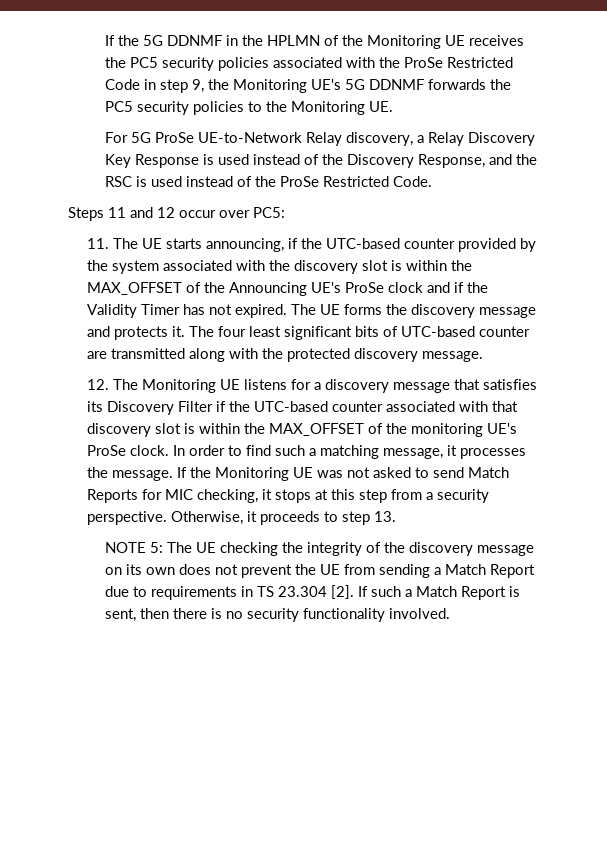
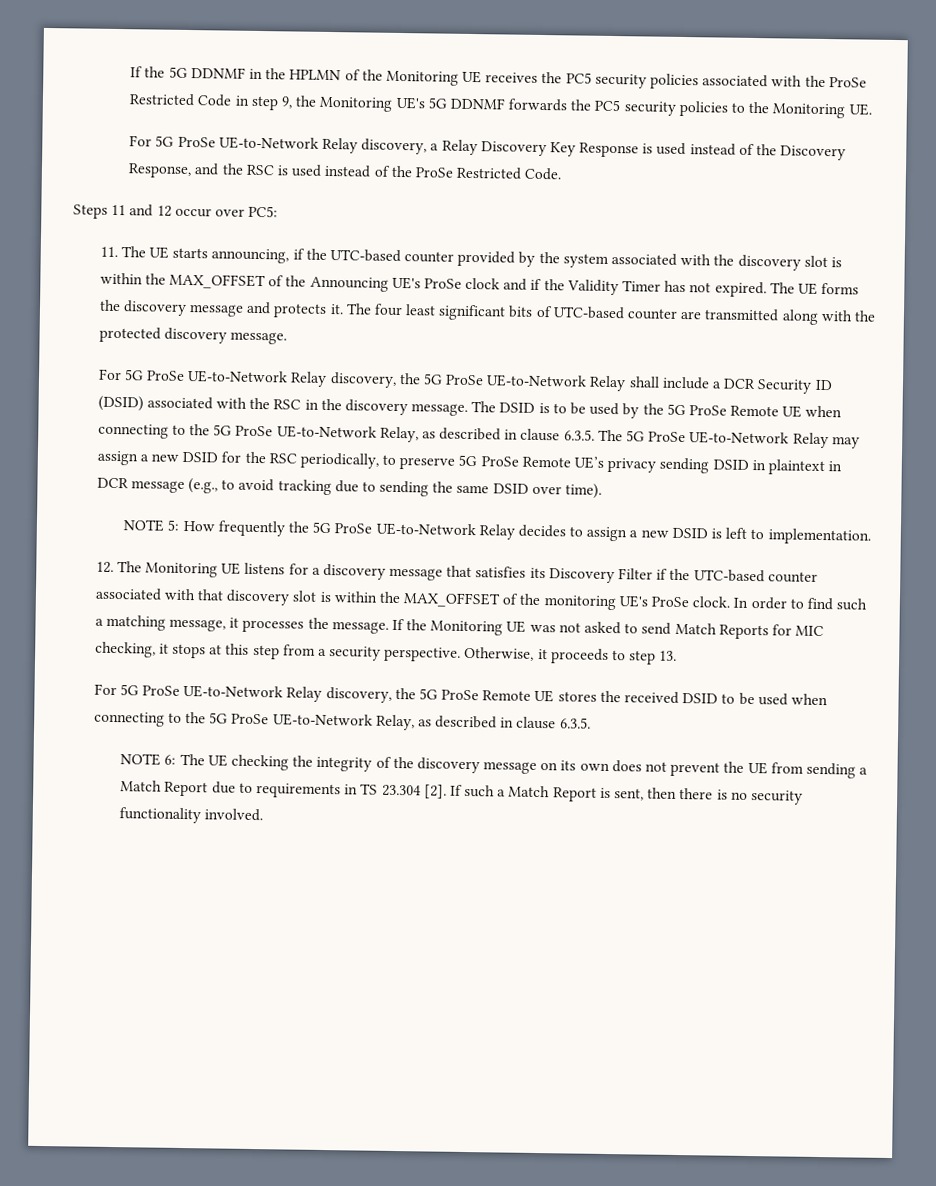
(483, 356) none -> [97,368,833,394] [97,395,843,419] [97,423,860,449] [96,450,843,476] [96,477,603,499] [123,519,871,545] // For 5G ProSe UE-to-Network Relay discovery, the 5G ProSe UE-to-Network Relay shall include a DCR Security ID (DSID) associated with the RSC in the discovery message. The DSID is to be used by the 5G ProSe Remote UE when connecting to the 5G ProSe UE-to-Network Relay, as described in clause 6.3.5. The 5G ProSe UE-to-Network Relay may assign a new DSID for the RSC periodically, to preserve 5G ProSe Remote UE’s privacy sending DSID in plaintext in DCR message (e.g., to avoid tracking due to sending the same DSID over time). // NOTE 5: How frequently the 5G ProSe UE-to-Network Relay decides to assign a new DSID is left to implementation.
[105,542,164,553] // NOTE 5: -> [93,683,828,706] [93,711,591,731] [120,753,177,766] // For 5G ProSe UE-to-Network Relay discovery, the 5G ProSe Remote UE stores the received DSID to be used when connecting to the 5G ProSe UE-to-Network Relay, as described in clause 6.3.5. // NOTE 6:

